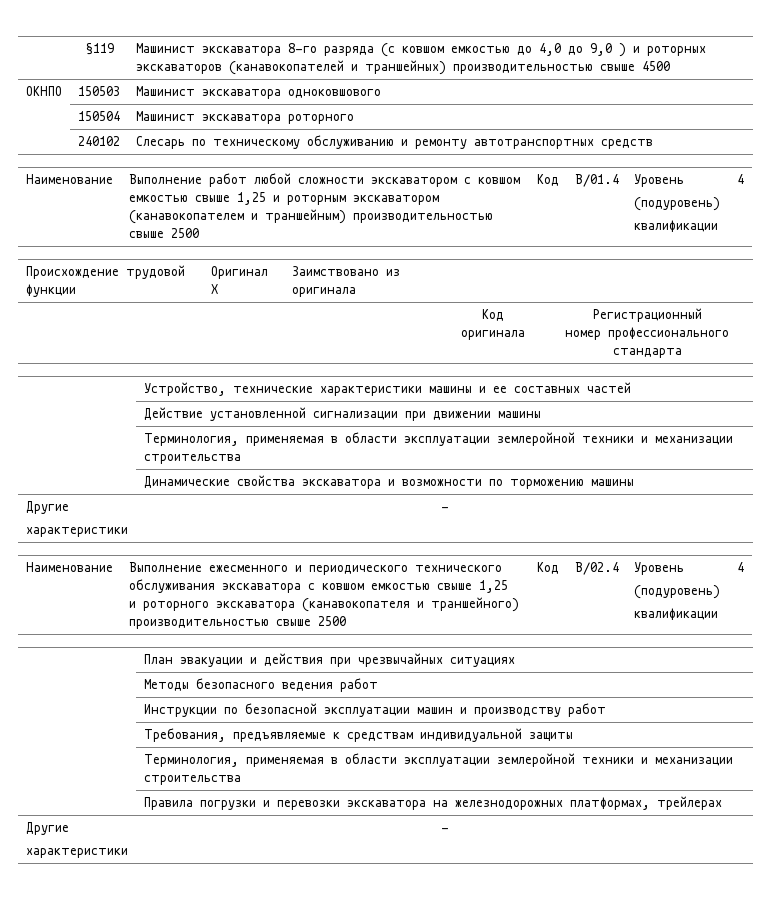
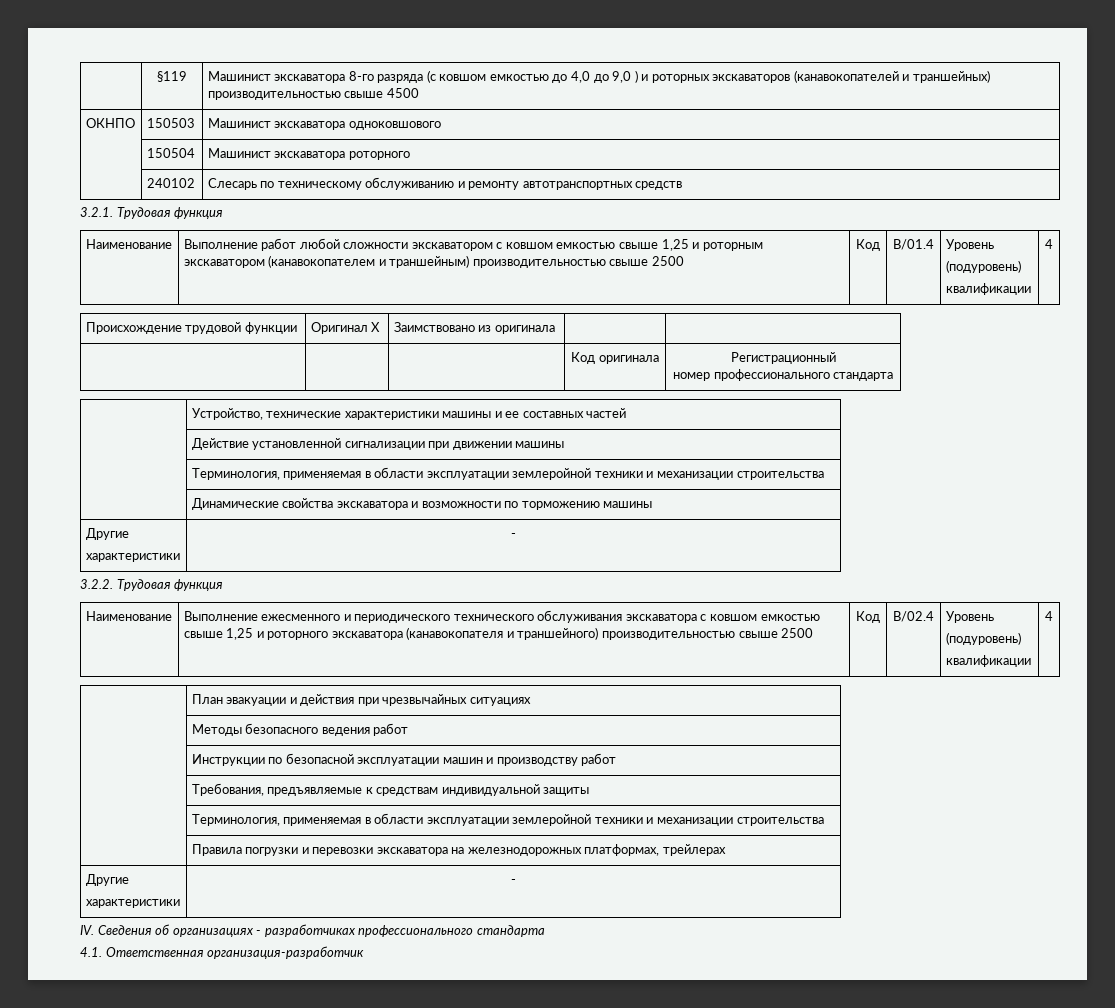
(653, 144) none -> [80,207,224,219] // 3.2.1. Трудовая функция
(449, 509) none -> [80,579,224,591] // 3.2.2. Трудовая функция
(449, 830) none -> [80,924,545,937] [80,946,365,959] // IV. Сведения об организациях - разработчиках профессионального стандарта // 4.1. Ответственная организация-разработчик

